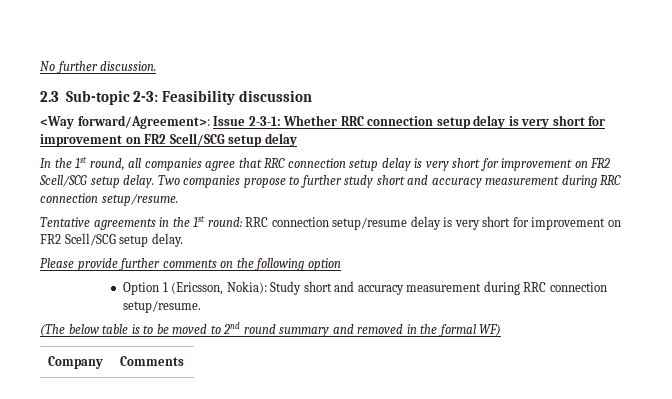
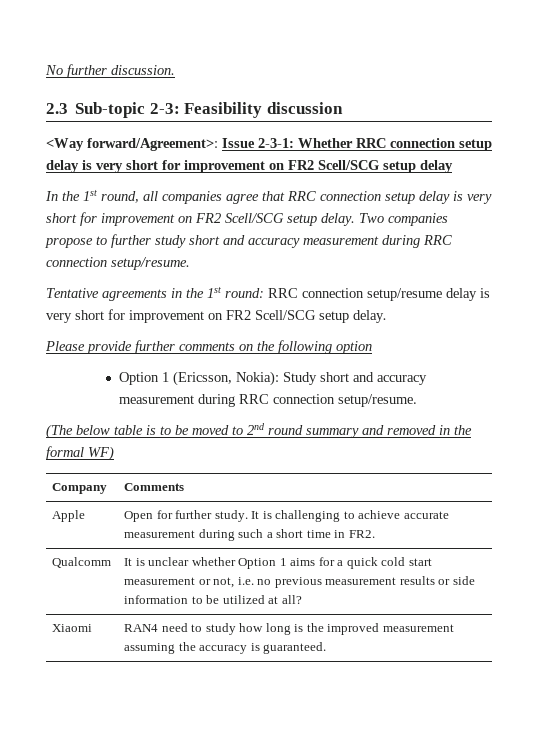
(185, 361) none -> [52,510,86,522] [124,510,449,522] [124,529,375,541] [52,557,112,568] [124,557,432,569] [124,576,475,588] [124,595,302,604] [52,624,93,632] [124,623,454,635] [124,642,327,654] // Apple | Open for further study. It is challenging to achieve accurate measurement during such a short time in FR2. // Qualcomm | It is unclear whether Option 1 aims for a quick cold start measurement or not, i.e. no previous measurement results or side information to be utilized at all? // Xiaomi | RAN4 need to study how long is the improved measurement assuming the accuracy is guaranteed.

